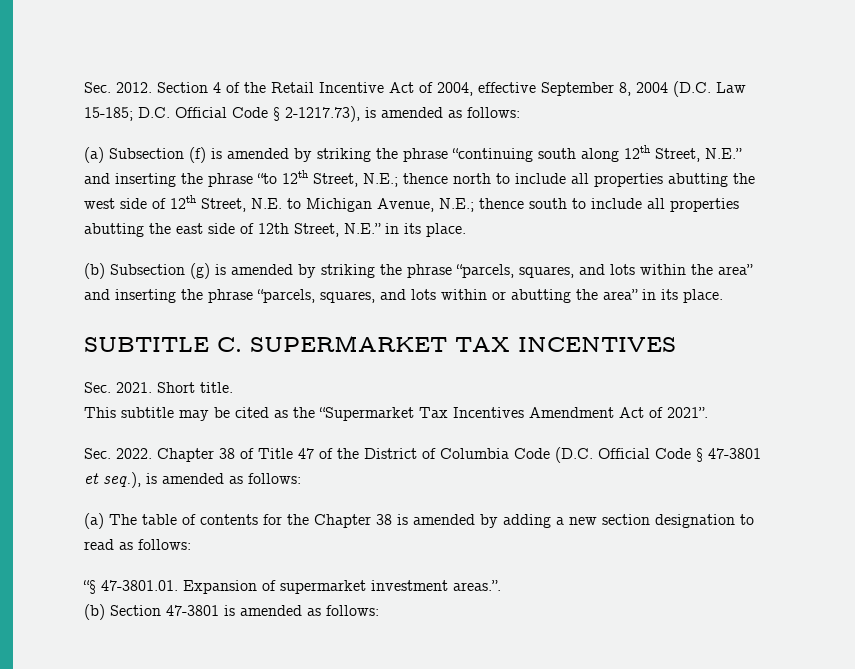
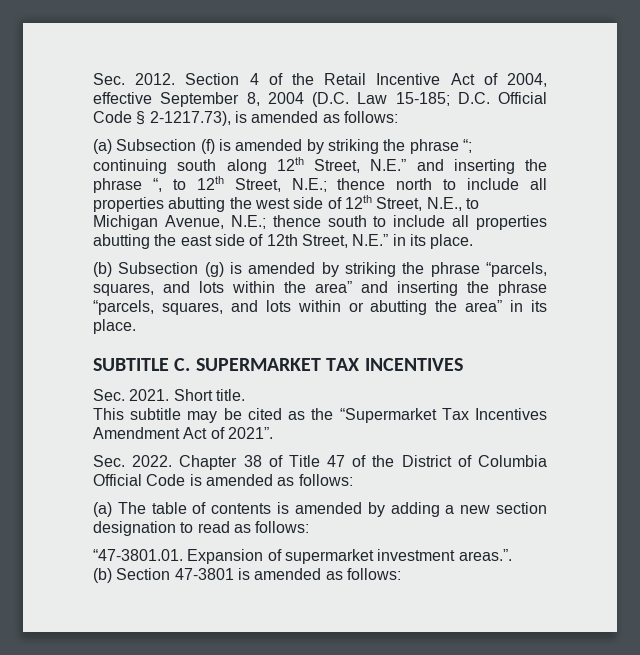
[452,148,533,162] “continuing -> [462,139,472,153] [93,159,167,174] “; continuing
[257,173,277,184] “to -> [152,178,186,192] “, to
[251,198,282,209] N.E. -> [426,197,462,211] N.E.,
[514,447,761,463] [84,472,141,488] Code (D.C. Official Code § 47-3801 et seq.), -> [93,474,186,486] Official Code
[263,514,392,528] for the Chapter 38 -> (272, 508) none
[83,580,178,594] “§ 47-3801.01. -> [93,549,183,561] “47-3801.01.

